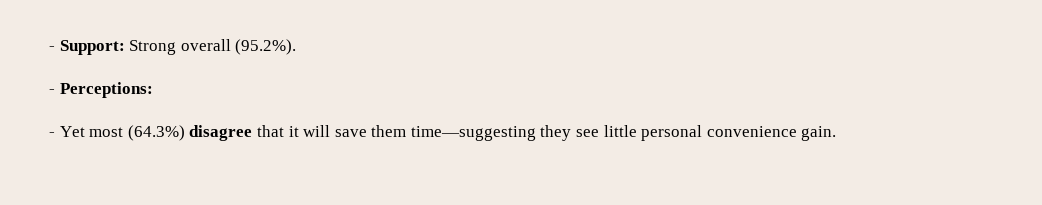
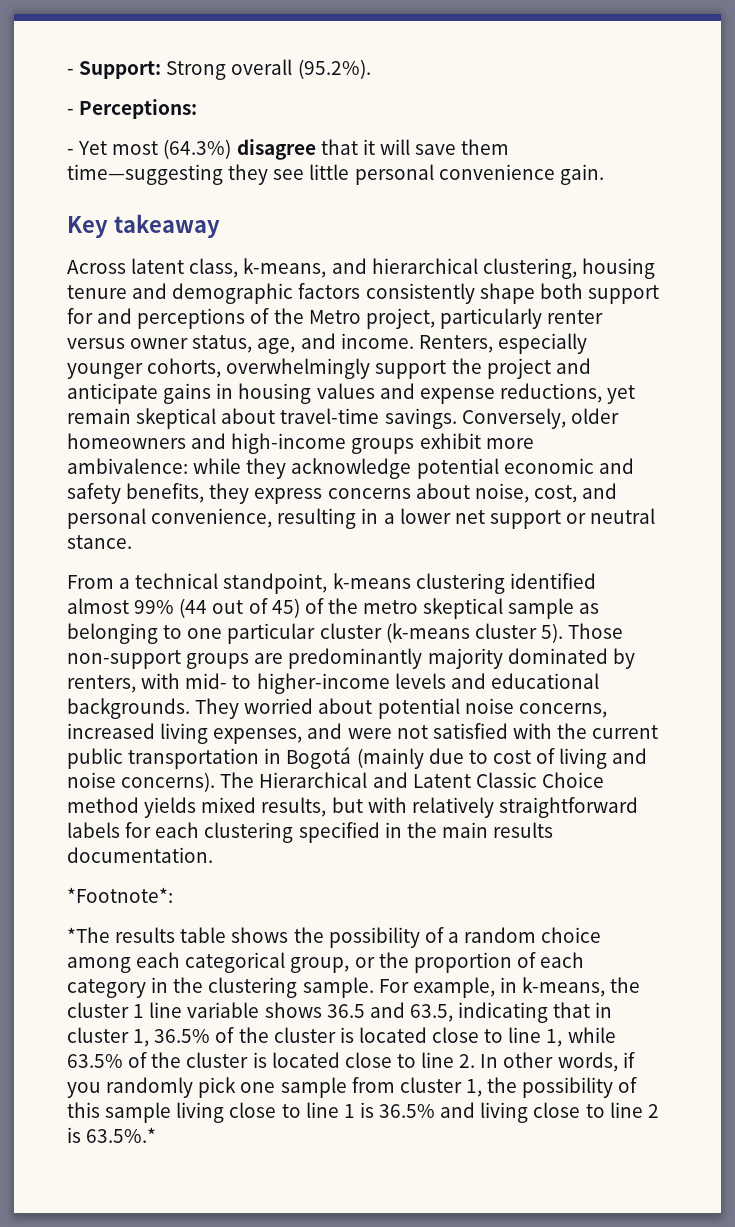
(837, 133) none -> [67,214,220,238] [67,258,655,279] [67,283,659,304] [67,308,604,329] [67,333,587,354] [67,358,591,379] [67,383,636,404] [67,408,619,429] [67,433,534,454] [67,458,634,479] [67,483,618,504] [67,508,656,529] [67,535,132,549] [67,573,596,594] [67,598,600,619] [67,623,624,644] [67,648,635,669] [67,673,599,694] [67,698,607,719] [67,723,659,744] [67,747,648,769] [67,772,604,792] [67,797,638,818] [67,822,554,843] [67,847,213,863] [67,887,173,903] [67,927,602,948] [67,952,585,973] [67,977,641,998] [67,1002,613,1023] [67,1027,616,1047] [67,1052,635,1072] [67,1077,638,1098] [67,1102,659,1123] [67,1127,157,1143] // Key takeaway // Across latent class, k-means, and hierarchical clustering, housing tenure and demographic factors consistently shape both support for and perceptions of the Metro project, particularly renter versus owner status, age, and income. Renters, especially younger cohorts, overwhelmingly support the project and anticipate gains in housing values and expense reductions, yet remain skeptical about travel-time savings. Conversely, older homeowners and high-income groups exhibit more ambivalence: while they acknowledge potential economic and safety benefits, they express concerns about noise, cost, and personal convenience, resulting in a lower net support or neutral stance. // From a technical standpoint, k-means clustering identified almost 99% (44 out of 45) of the metro skeptical sample as belonging to one particular cluster (k-means cluster 5). Those non-support groups are predominantly majority dominated by renters, with mid- to higher-income levels and educational backgrounds. They worried about potential noise concerns, increased living expenses, and were not satisfied with the current public transportation in Bogotá (mainly due to cost of living and noise concerns). The Hierarchical and Latent Classic Choice method yields mixed results, but with relatively straightforward labels for each clustering specified in the main results documentation. // *Footnote*: // *The results table shows the possibility of a random choice among each categorical group, or the proportion of each category in the clustering sample. For example, in k-means, the cluster 1 line variable shows 36.5 and 63.5, indicating that in cluster 1, 36.5% of the cluster is located close to line 1, while 63.5% of the cluster is located close to line 2. In other words, if you randomly pick one sample from cluster 1, the possibility of this sample living close to line 1 is 36.5% and living close to line 2 is 63.5%.*

